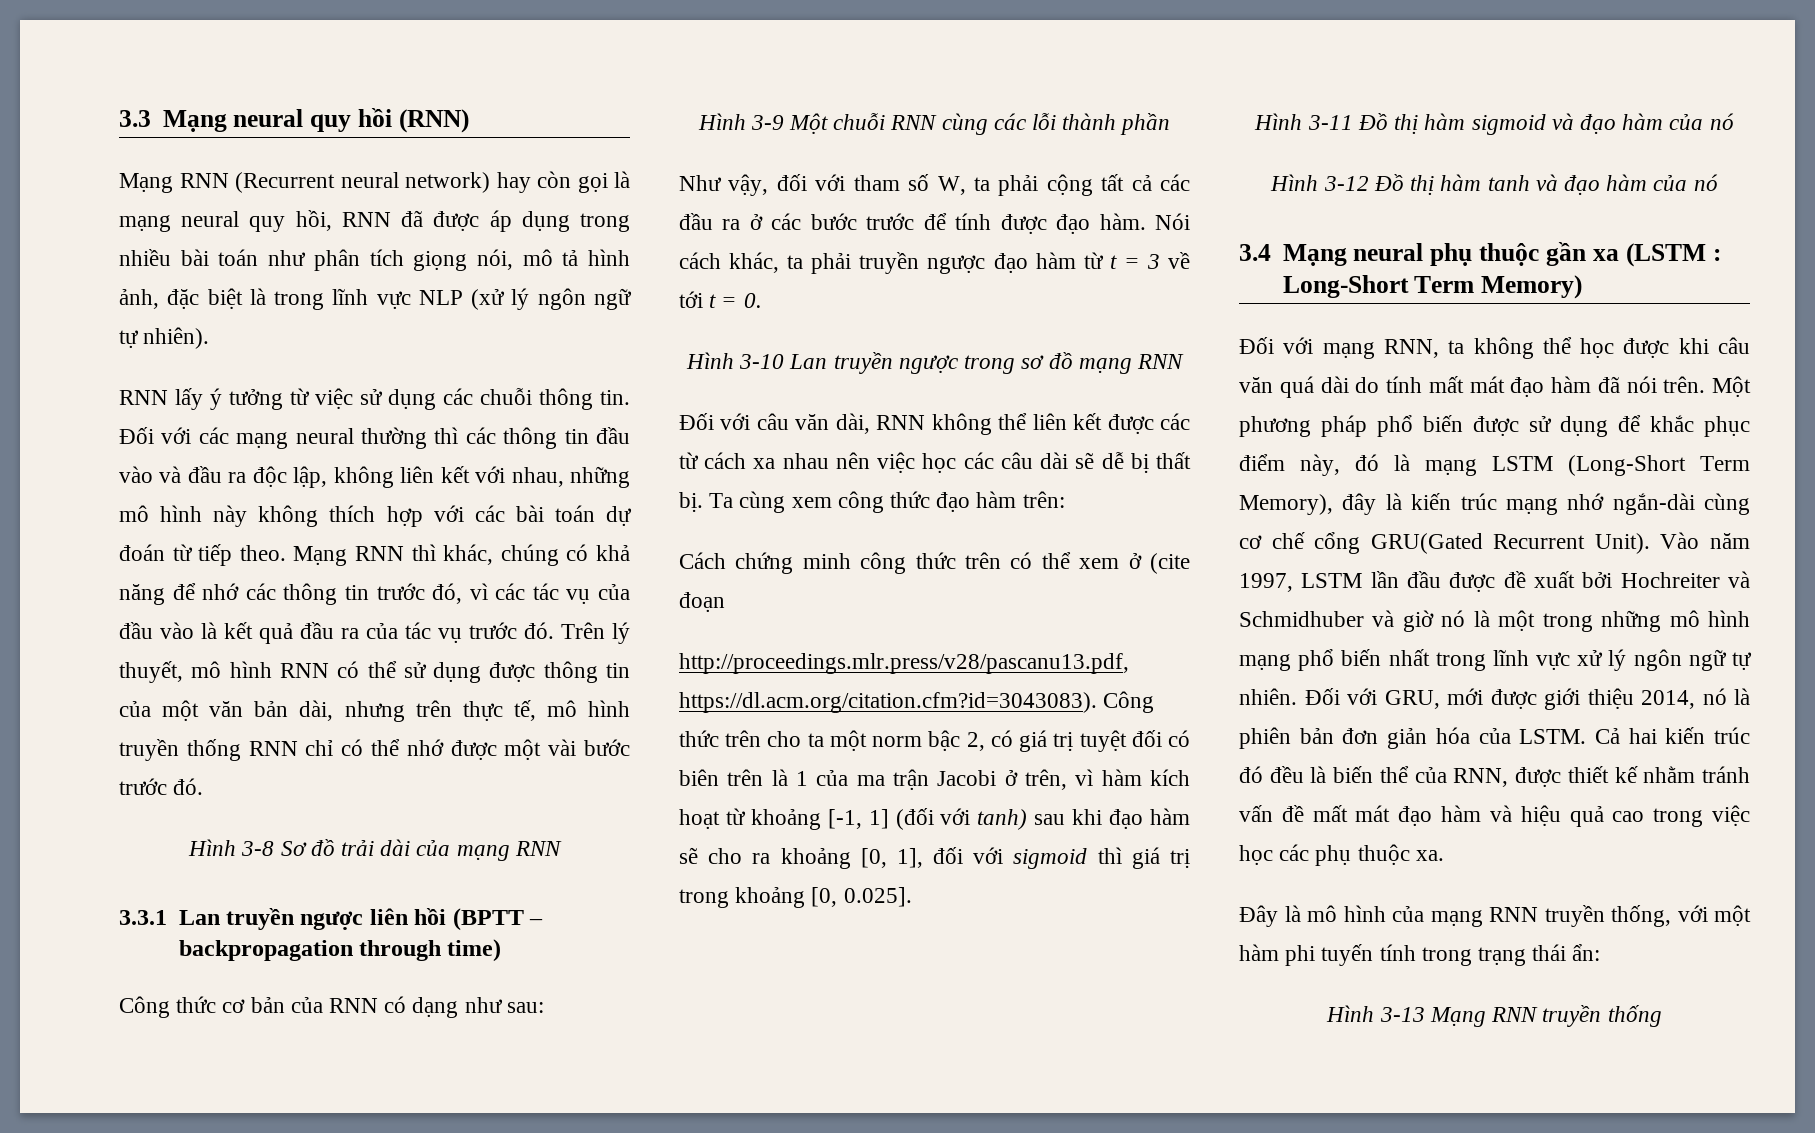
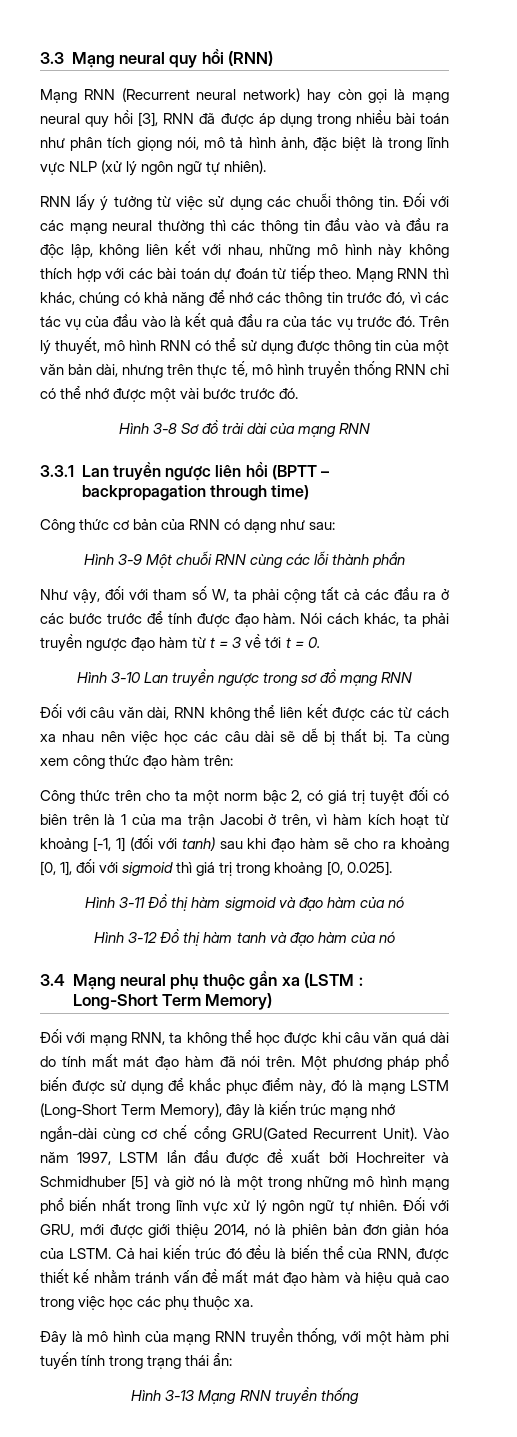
[295,210,332,231] hồi, -> [114,110,159,127] hồi [3],
[679,552,1190,574] [679,592,725,612] [679,653,1129,674] [679,692,1097,713] Cách chứng minh công thức trên có thể xem ở (cite đoạn // http://proceedings.mlr.press/v28/pascanu13.pdf, https://dl.acm.org/citation.cfm?id=3043083). -> (234, 760) none
(1364, 619) none -> [131,1175,149,1190] [5]

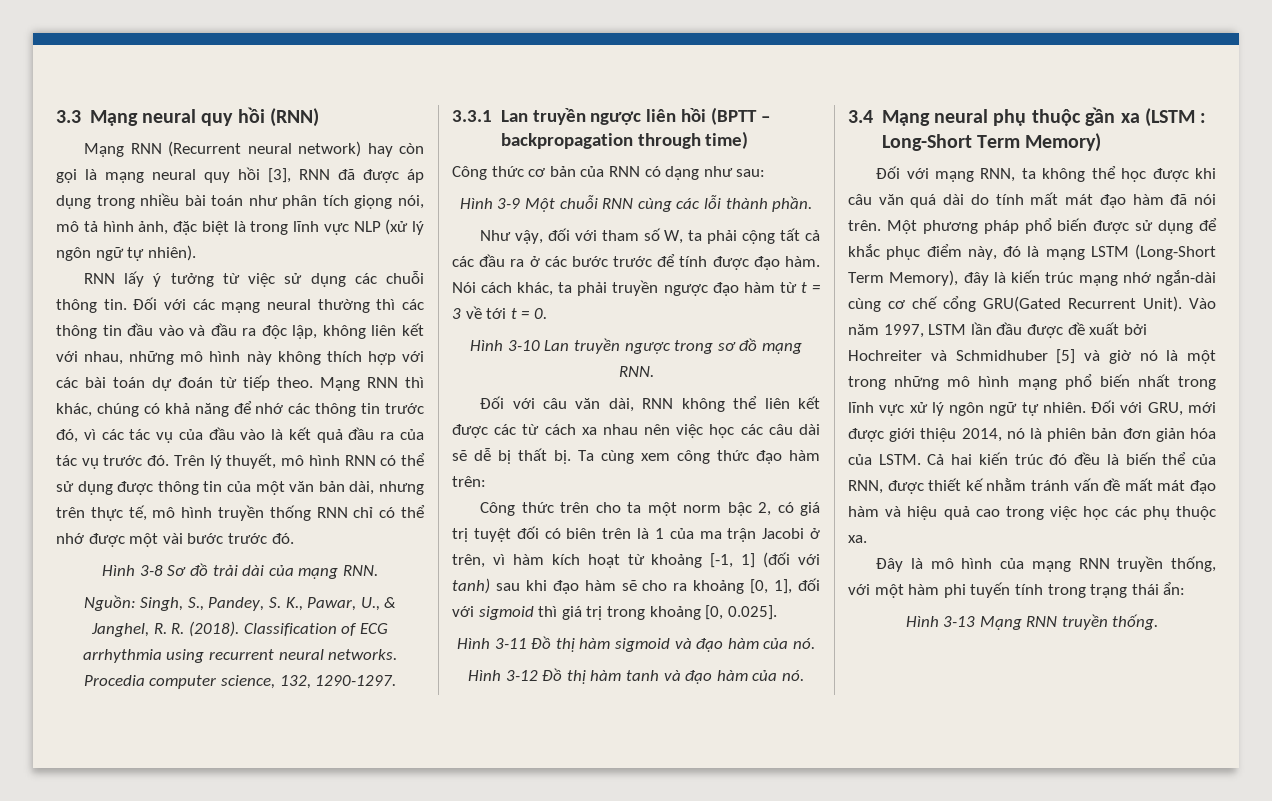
[339,423,371,434] RNN -> [342,565,378,576] [83,595,397,611] [91,621,388,637] [82,649,398,663] [83,675,397,689] RNN. // Nguồn: Singh, S., Pandey, S. K., Pawar, U., & Janghel, R. R. (2018). Classification of ECG arrhythmia using recurrent neural networks. Procedia computer science, 132, 1290-1297.
[372,552,406,568] phần -> [772,196,813,212] phần.
[381,672,413,683] RNN -> [618,366,654,377] RNN.
[387,896,404,908] nó -> [792,638,815,649] nó.
[378,931,395,943] nó -> [781,670,804,681] nó.
[320,1387,359,1404] thống -> [1112,614,1159,630] thống.

